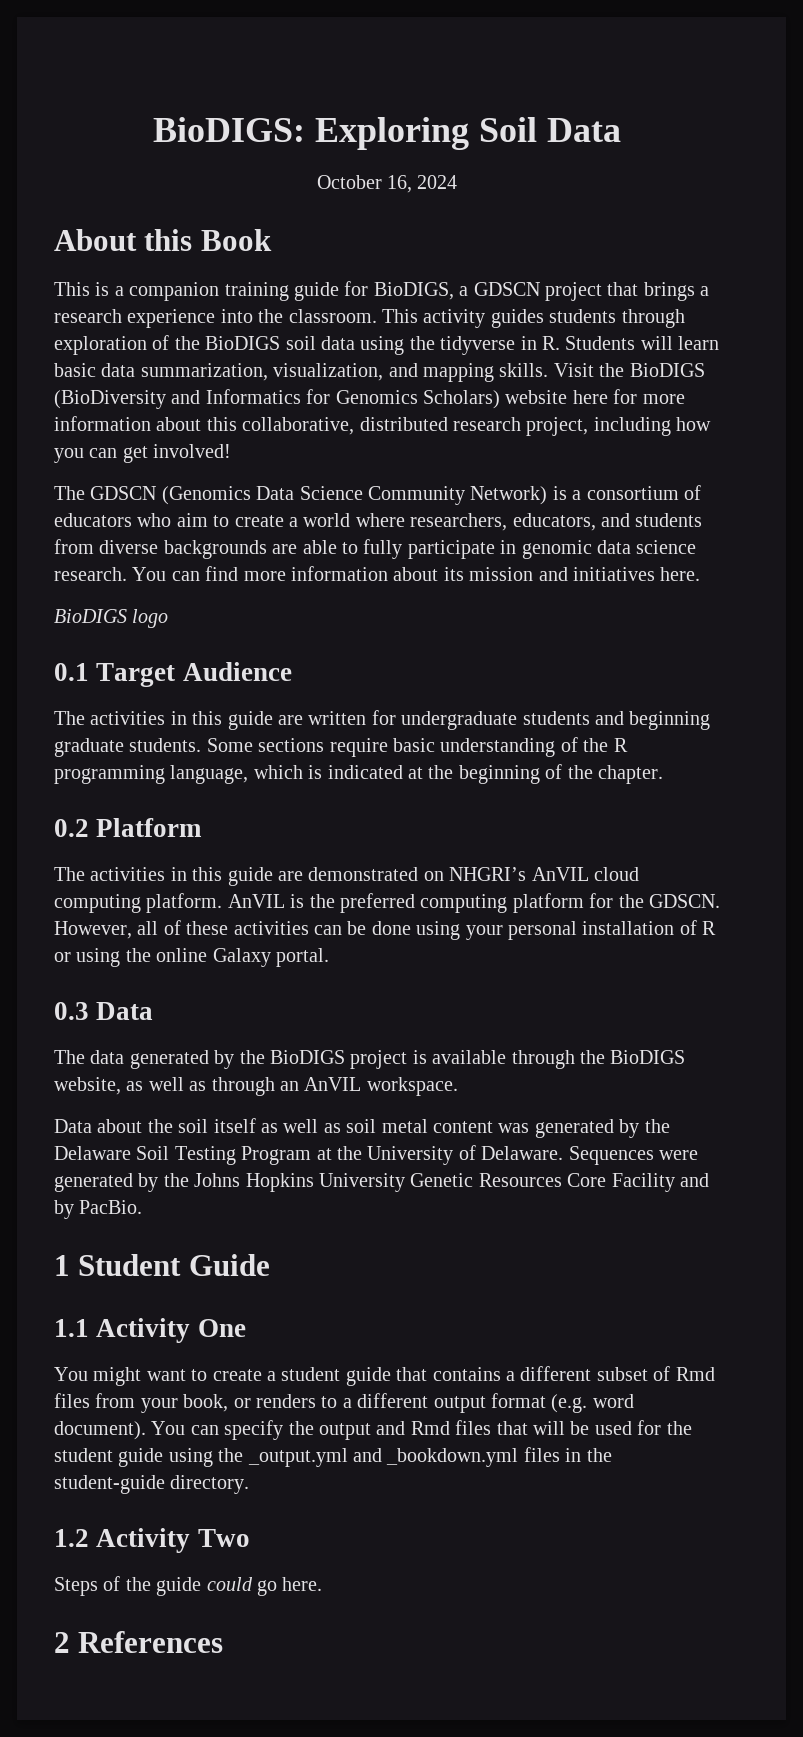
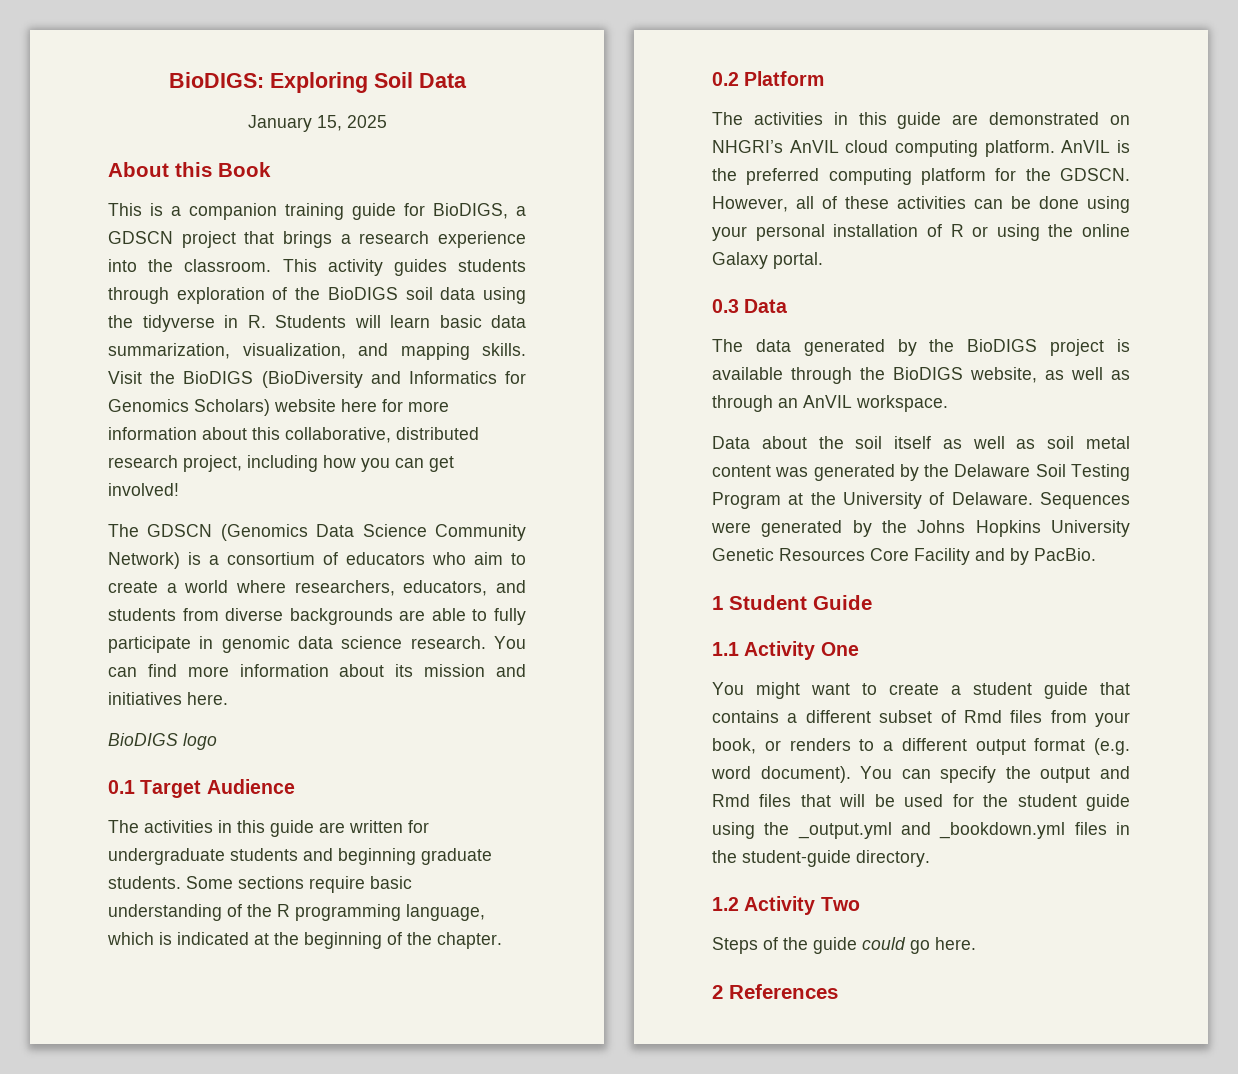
[316,175,458,193] October 16, 2024 -> [247,115,387,132] January 15, 2025

